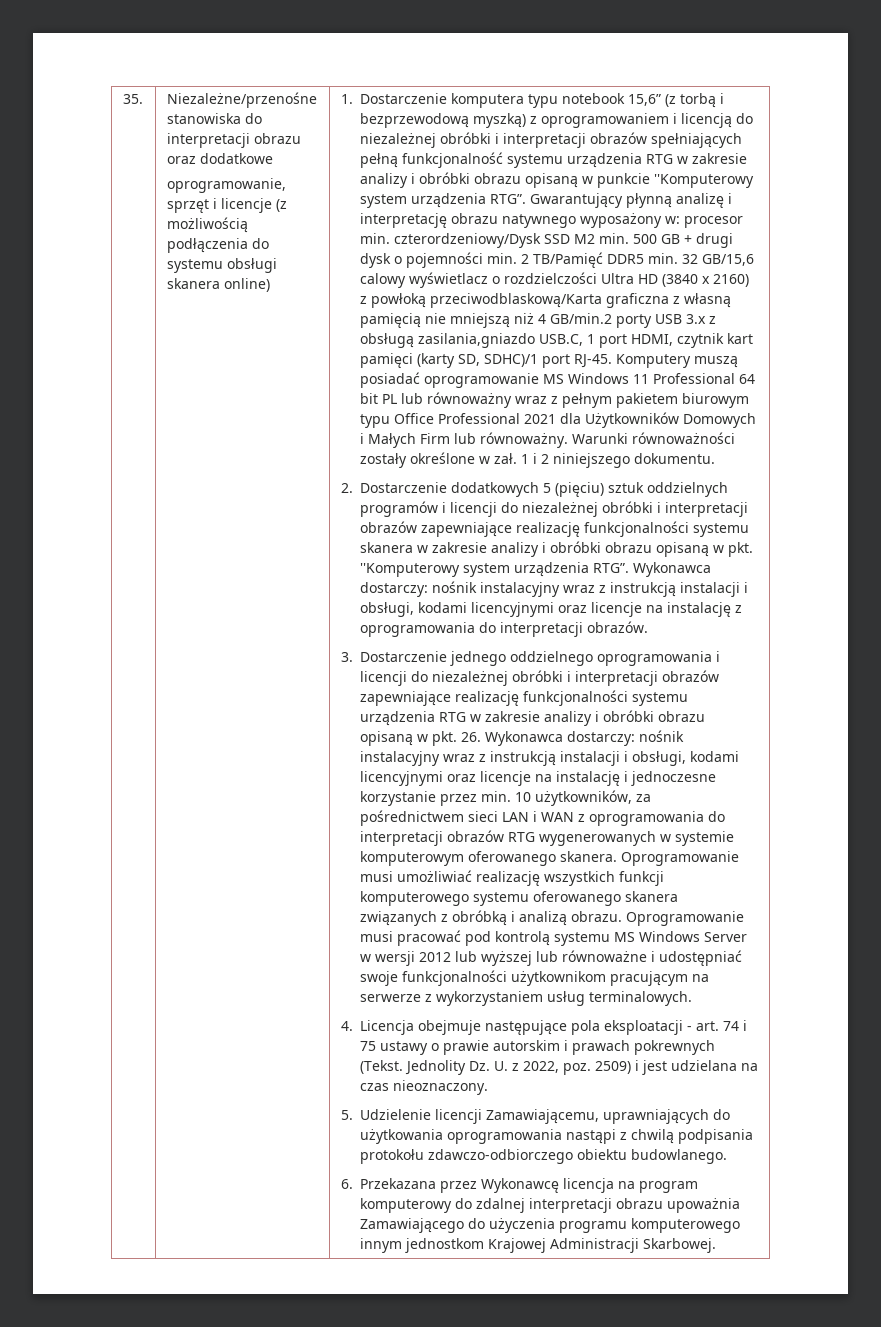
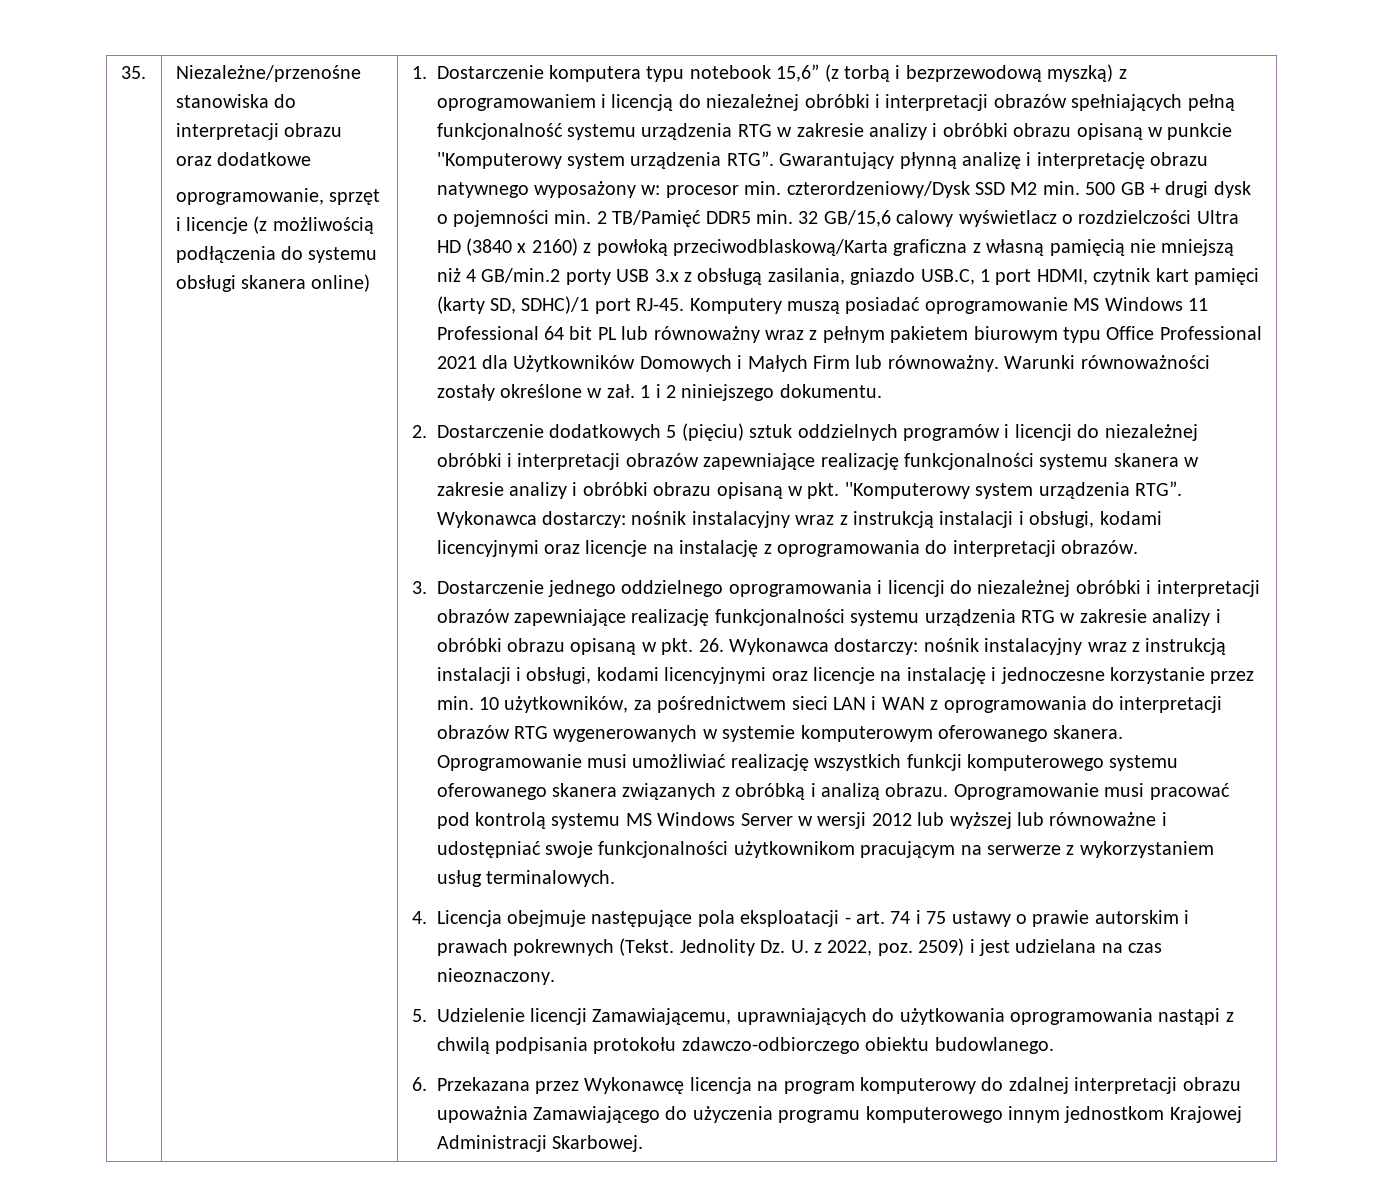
[417,333,535,348] zasilania,gniazdo -> [767,268,916,285] zasilania, gniazdo

